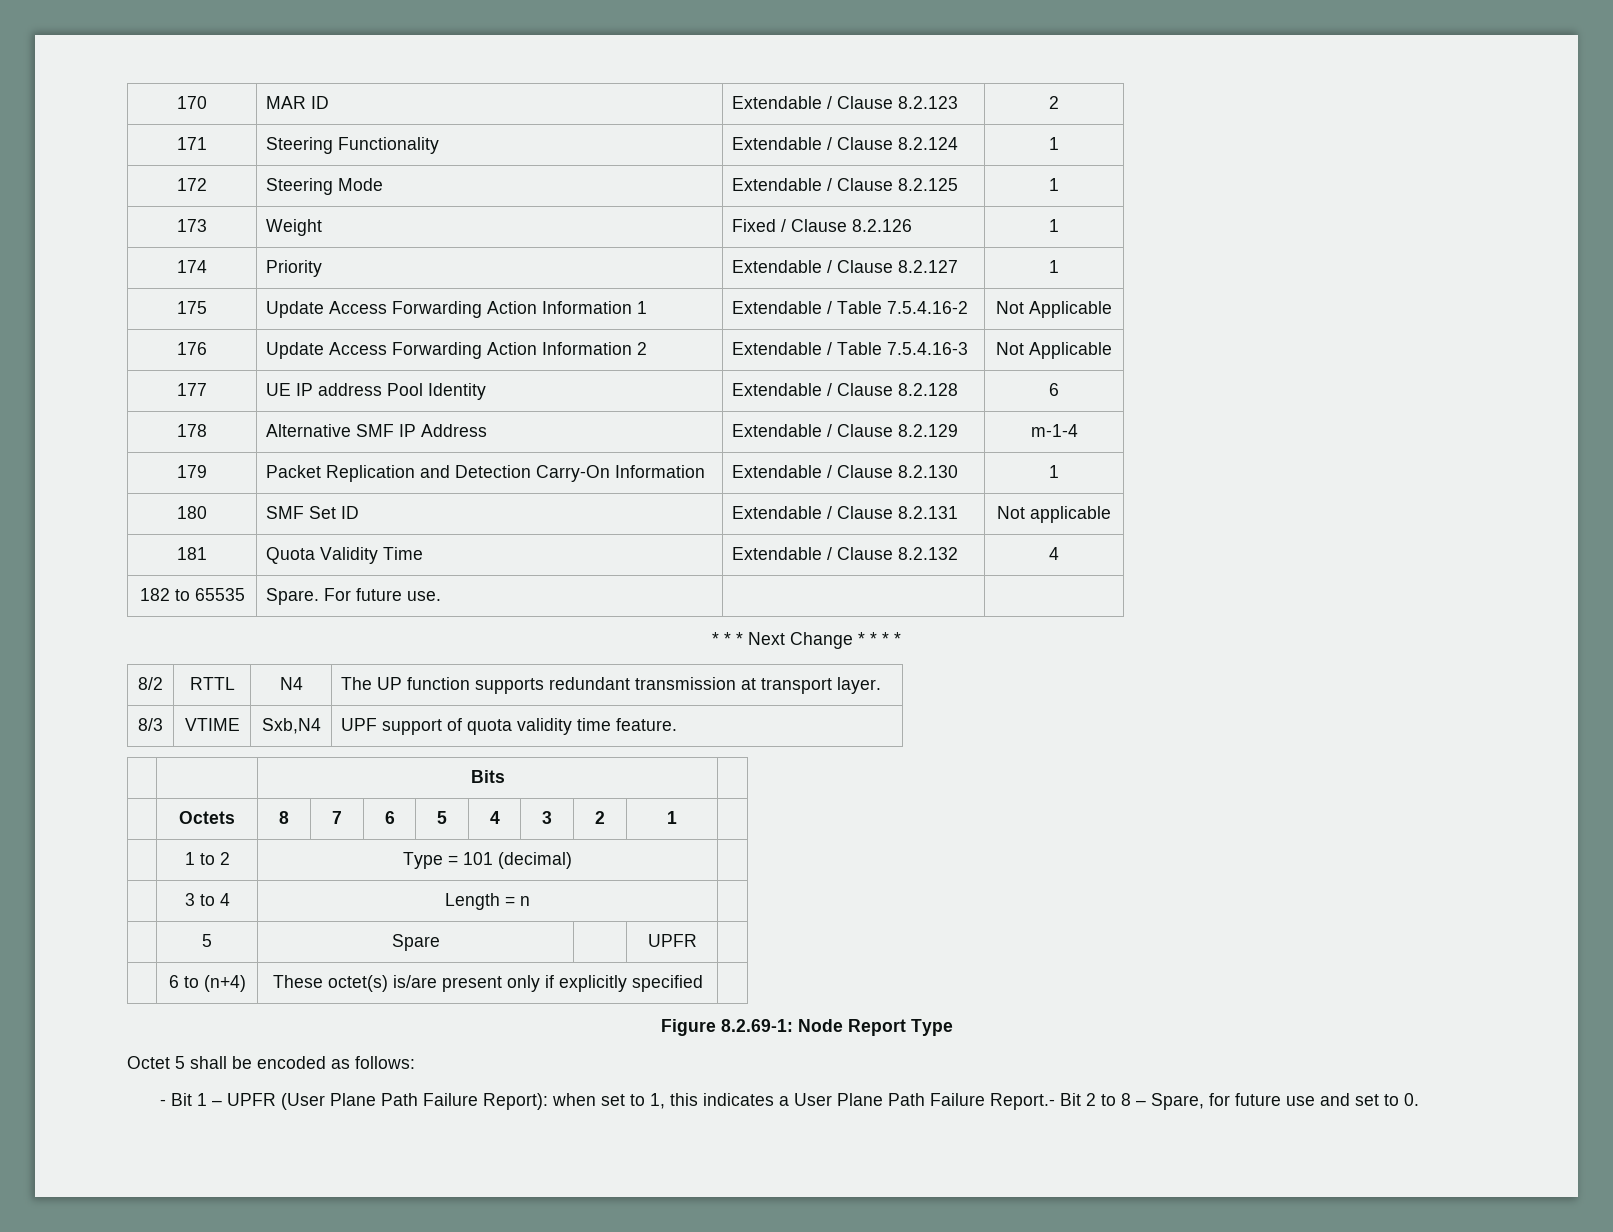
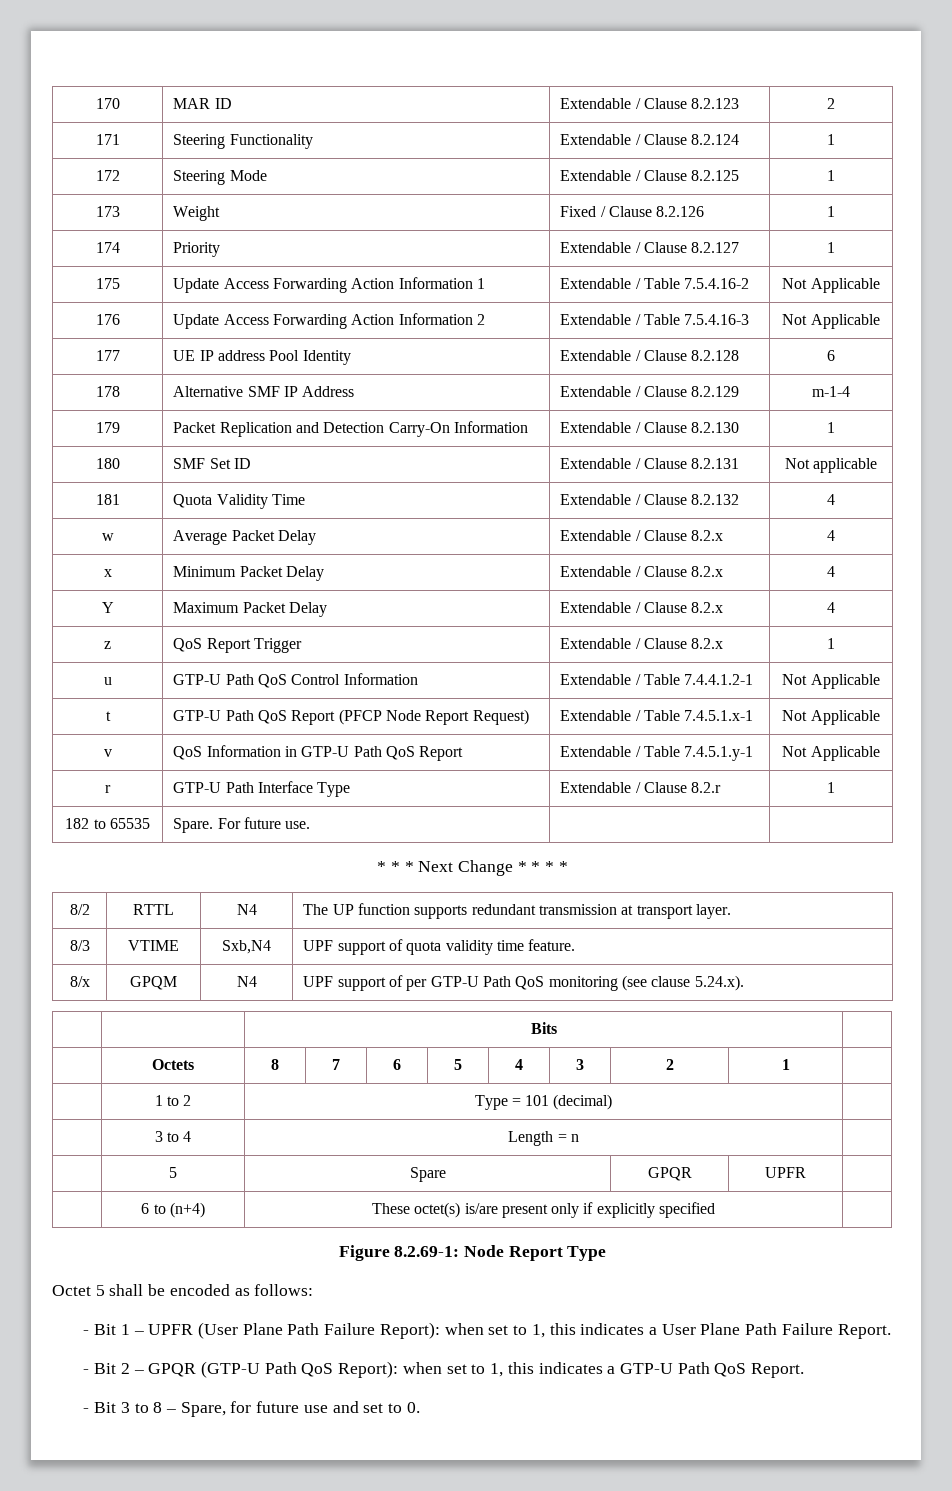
(1059, 553) none -> [101,533,114,541] [173,530,316,545] [560,530,724,541] [827,530,835,541] [103,569,112,577] [173,566,324,581] [560,566,724,577] [827,566,835,577] [101,602,114,613] [173,602,327,617] [560,602,724,613] [827,602,835,613] [104,641,111,649] [173,638,302,653] [560,638,724,649] [827,638,835,649] [103,677,112,685] [173,673,418,688] [560,674,754,685] [782,674,880,689] [105,711,111,721] [173,709,529,725] [560,710,754,721] [782,710,880,725] [103,749,112,757] [173,745,464,761] [560,746,754,761] [782,746,880,761] [105,785,111,793] [173,781,351,797] [560,782,722,793] [827,782,835,793] // w | Average Packet Delay | Extendable / Clause 8.2.x | 4 // x | Minimum Packet Delay | Extendable / Clause 8.2.x | 4 // Y | Maximum Packet Delay | Extendable / Clause 8.2.x | 4 // z | QoS Report Trigger | Extendable / Clause 8.2.x | 1 // u | GTP-U Path QoS Control Information | Extendable / Table 7.4.4.1.2-1 | Not Applicable // t | GTP-U Path QoS Report (PFCP Node Report Request) | Extendable / Table 7.4.5.1.x-1 | Not Applicable // v | QoS Information in GTP-U Path QoS Report | Extendable / Table 7.4.5.1.y-1 | Not Applicable // r | GTP-U Path Interface Type | Extendable / Clause 8.2.r | 1
(678, 724) none -> [69,976,90,987] [130,976,177,990] [236,976,257,987] [303,975,744,991] // 8/x | GPQM | N4 | UPF support of per GTP-U Path QoS monitoring (see clause 5.24.x).
(440, 942) none -> [647,1167,692,1181] GPQR
[990,1093,1097,1110] Report.- Bit 2 -> [837,1324,891,1339] [83,1361,805,1378] [83,1402,130,1413] Report. // - Bit 2 – GPQR (GTP-U Path QoS Report): when set to 1, this indicates a GTP-U Path QoS Report. // - Bit 3

